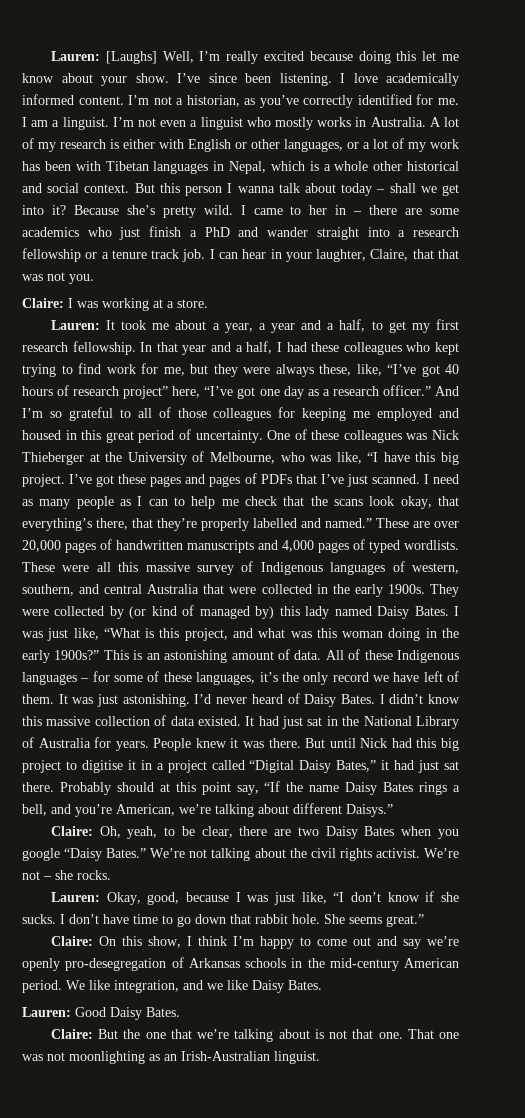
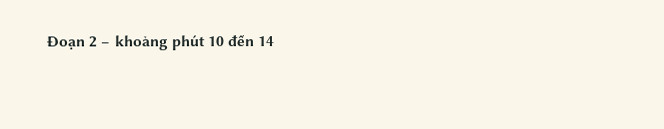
[50,51,460,64] [22,73,459,86] [22,94,459,108] [22,117,459,130] [22,138,459,152] [22,161,459,174] [22,183,460,196] [22,205,460,218] [22,226,459,240] [22,248,459,262] [22,272,94,284] [22,298,208,311] [50,319,460,333] [22,341,460,355] [22,363,459,377] [22,385,460,399] [22,407,460,421] [22,429,459,443] [22,451,459,465] [22,473,459,487] [22,496,459,509] [22,518,459,531] [22,539,459,553] [22,561,459,575] [22,584,459,597] [22,605,459,619] [22,628,459,641] [22,649,460,663] [22,671,459,685] [22,693,460,707] [22,715,459,729] [22,737,459,751] [22,760,460,773] [22,781,460,795] [22,803,393,817] [50,826,460,839] [22,848,459,861] [22,870,111,880] [50,891,460,905] [22,914,424,927] [50,936,459,949] [22,957,459,971] [22,980,322,993] [22,1007,180,1020] [50,1029,459,1042] [22,1051,320,1064] Lauren: [Laughs] Well, I’m really excited because doing this let me know about your show. I’ve since been listening. I love academically informed content. I’m not a historian, as you’ve correctly identified for me. I am a linguist. I’m not even a linguist who mostly works in Australia. A lot of my research is either with English or other languages, or a lot of my work has been with Tibetan languages in Nepal, which is a whole other historical and social context. But this person I wanna talk about today – shall we get into it? Because she’s pretty wild. I came to her in – there are some academics who just finish a PhD and wander straight into a research fellowship or a tenure track job. I can hear in your laughter, Claire, that that was not you. // Claire: I was working at a store. // Lauren: It took me about a year, a year and a half, to get my first research fellowship. In that year and a half, I had these colleagues who kept trying to find work for me, but they were always these, like, “I’ve got 40 hours of research project” here, “I’ve got one day as a research officer.” And I’m so grateful to all of those colleagues for keeping me employed and housed in this great period of uncertainty. One of these colleagues was Nick Thieberger at the University of Melbourne, who was like, “I have this big project. I’ve got these pages and pages of PDFs that I’ve just scanned. I need as many people as I can to help me check that the scans look okay, that everything’s there, that they’re properly labelled and named.” These are over 20,000 pages of handwritten manuscripts and 4,000 pages of typed wordlists. These were all this massive survey of Indigenous languages of western, southern, and central Australia that were collected in the early 1900s. They were collected by (or kind of managed by) this lady named Daisy Bates. I was just like, “What is this project, and what was this woman doing in the early 1900s?” This is an astonishing amount of data. All of these Indigenous languages – for some of these languages, it’s the only record we have left of them. It was just astonishing. I’d never heard of Daisy Bates. I didn’t know this massive collection of data existed. It had just sat in the National Library of Australia for years. People knew it was there. But until Nick had this big project to digitise it in a project called “Digital Daisy Bates,” it had just sat there. Probably should at this point say, “If the name Daisy Bates rings a bell, and you’re American, we’re talking about different Daisys.” // Claire: Oh, yeah, to be clear, there are two Daisy Bates when you google “Daisy Bates.” We’re not talking about the civil rights activist. We’re not – she rocks. // Lauren: Okay, good, because I was just like, “I don’t know if she sucks. I don’t have time to go down that rabbit hole. She seems great.” // Claire: On this show, I think I’m happy to come out and say we’re openly pro-desegregation of Arkansas schools in the mid-century American period. We like integration, and we like Daisy Bates. // Lauren: Good Daisy Bates. // Claire: But the one that we’re talking about is not that one. That one was not moonlighting as an Irish-Australian linguist. -> [46,35,275,51] Đoạn 2 – khoảng phút 10 đến 14

